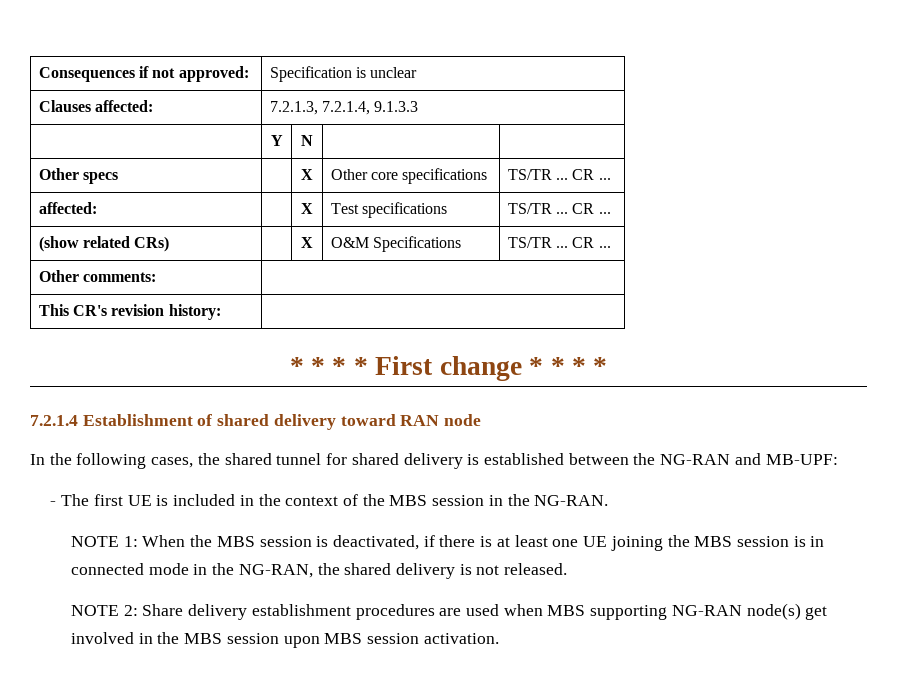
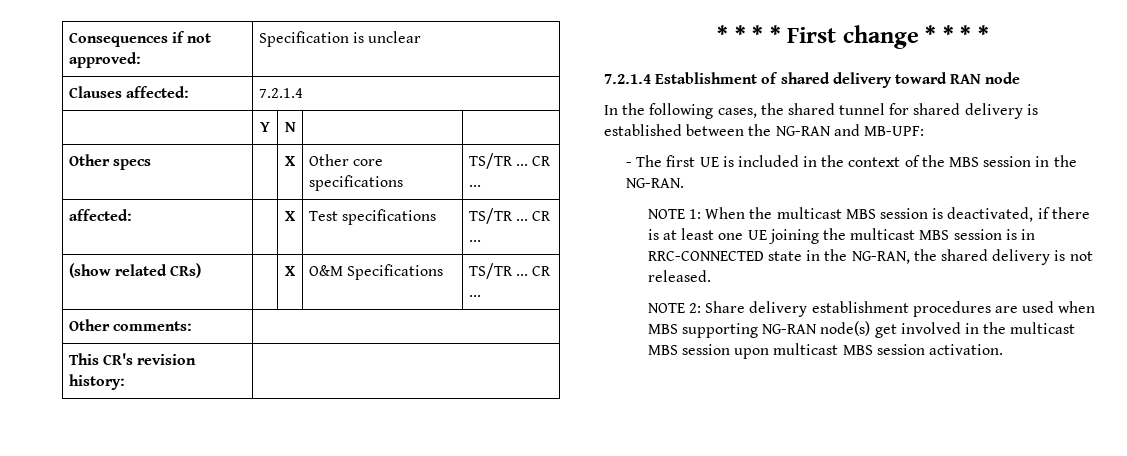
[269,101,419,115] 7.2.1.3, 7.2.1.4, 9.1.3.3 -> [258,88,303,98] 7.2.1.4
(213, 541) none -> [776,207,842,219] multicast
(690, 541) none -> [850,228,916,240] multicast
[70,563,189,575] connected mode -> [647,251,803,261] RRC-CONNECTED state
(180, 638) none -> [1010,322,1076,334] multicast
(320, 642) none -> [773,343,839,355] multicast

